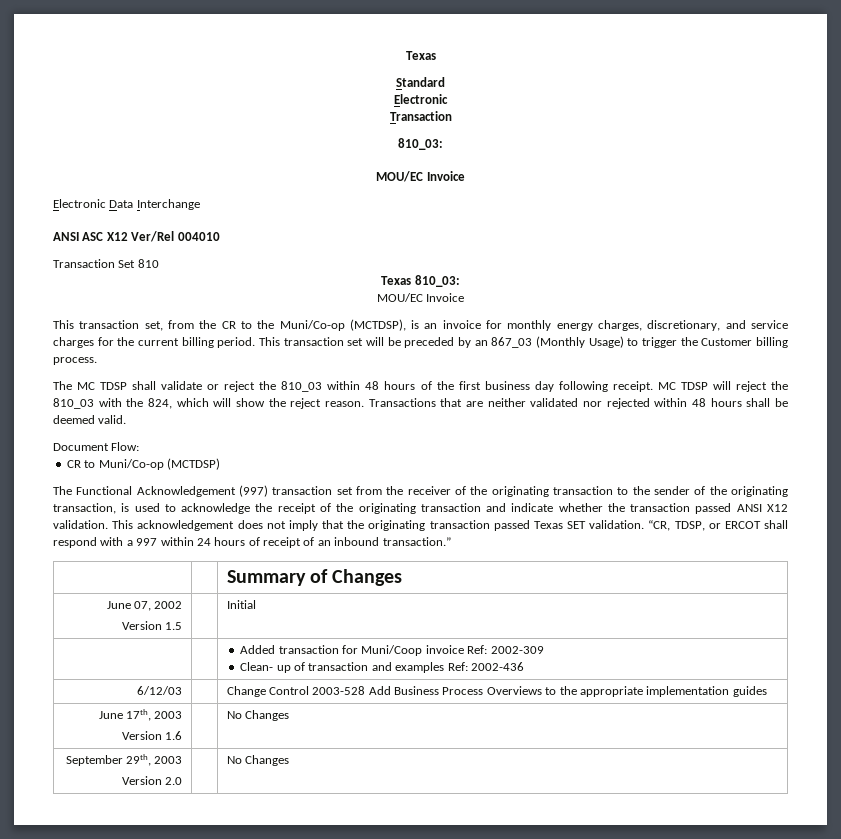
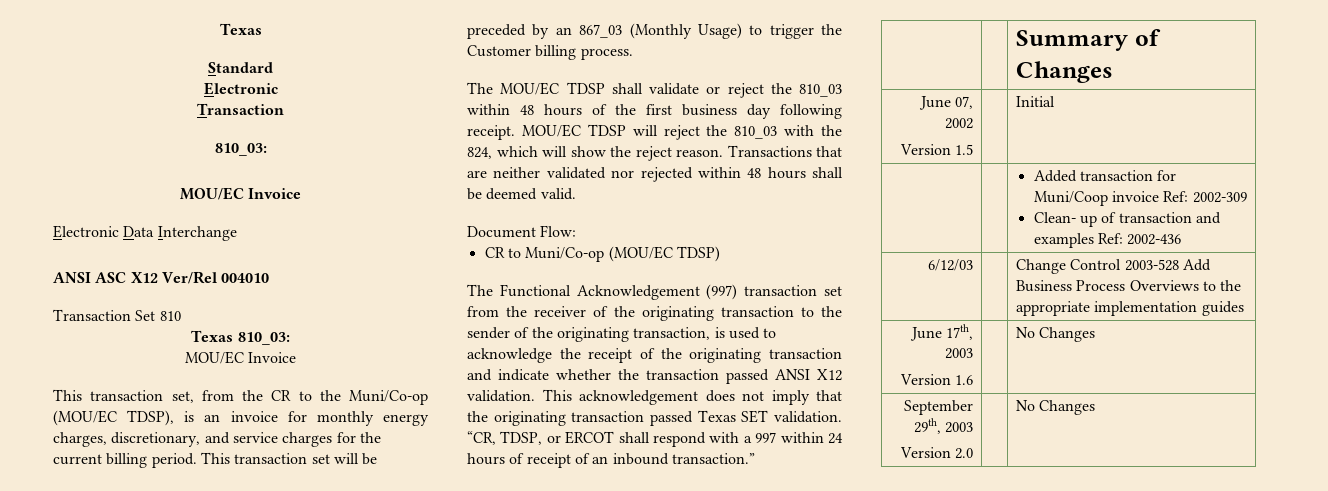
[349,319,406,331] (MCTDSP), -> [53,410,175,426] (MOU/EC TDSP),
[77,382,96,390] MC -> [500,82,560,95] MOU/EC
[657,382,676,390] MC -> [521,124,581,137] MOU/EC
[166,458,220,470] (MCTDSP) -> [608,246,720,262] (MOU/EC TDSP)

